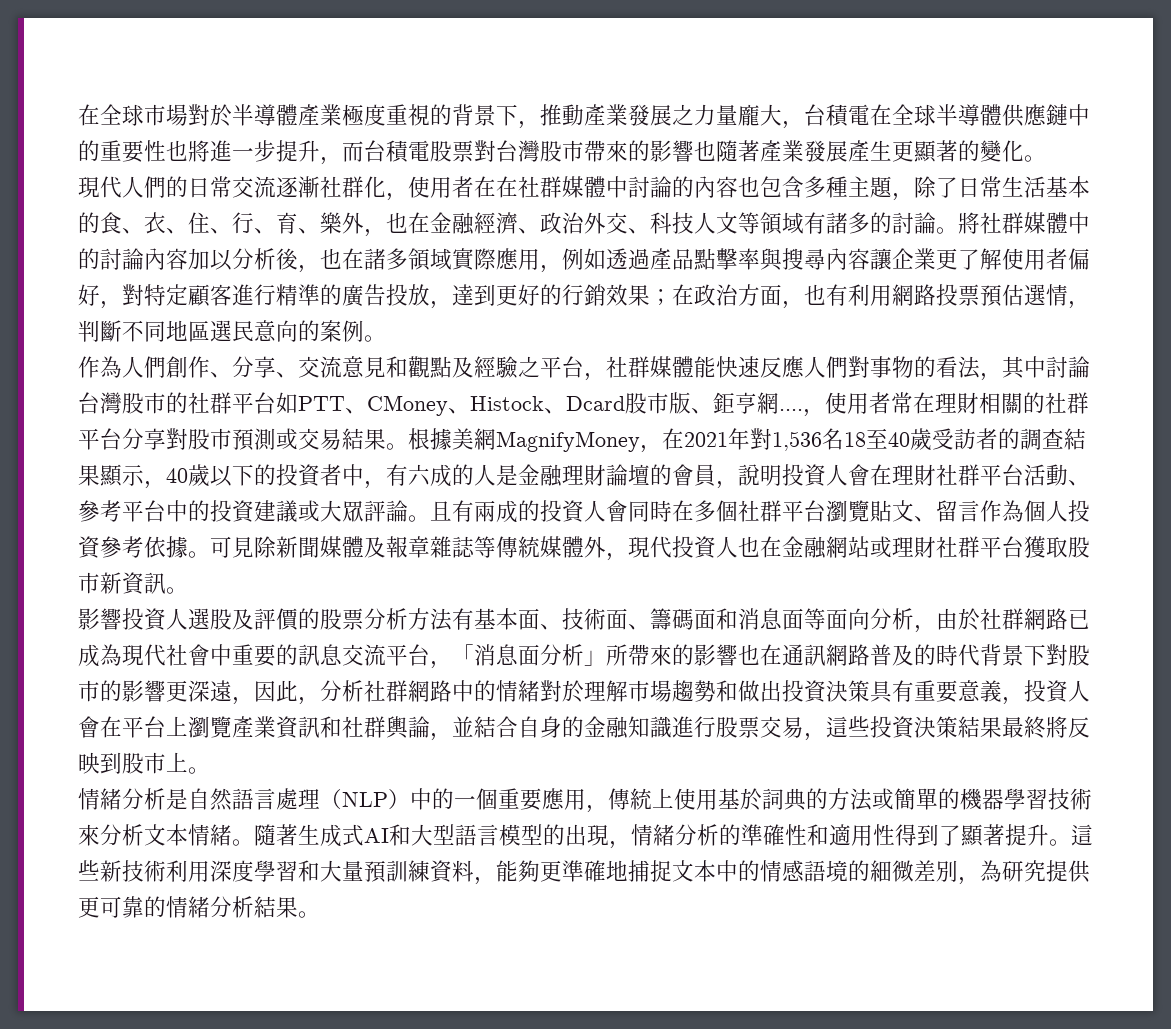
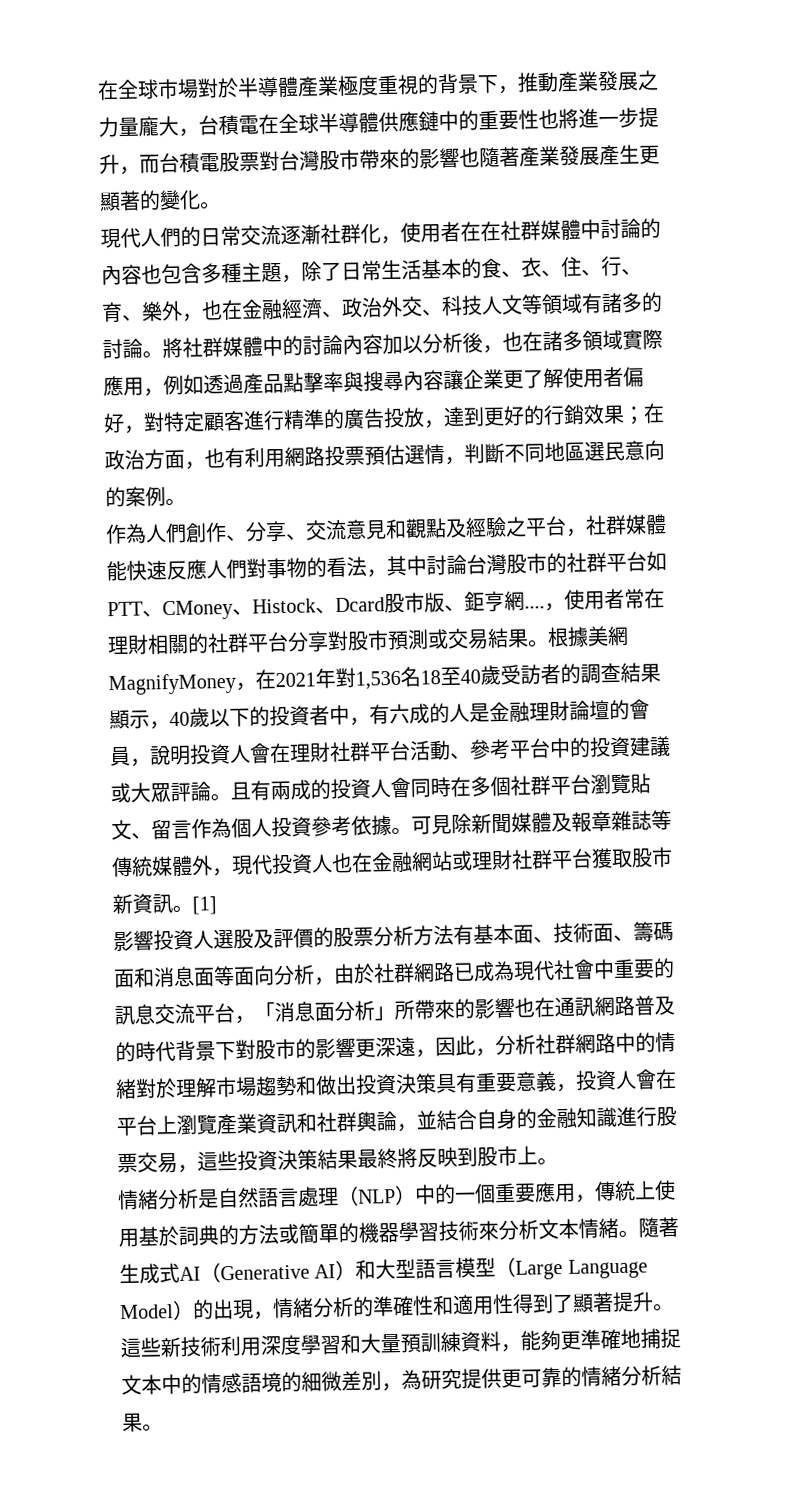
(188, 590) none -> [192,896,217,915] [1]
(389, 835) none -> [200,1259,357,1283] （Generative AI）
(543, 834) none -> [495,1256,648,1280] [120,1299,194,1321] （Large Language Model）

